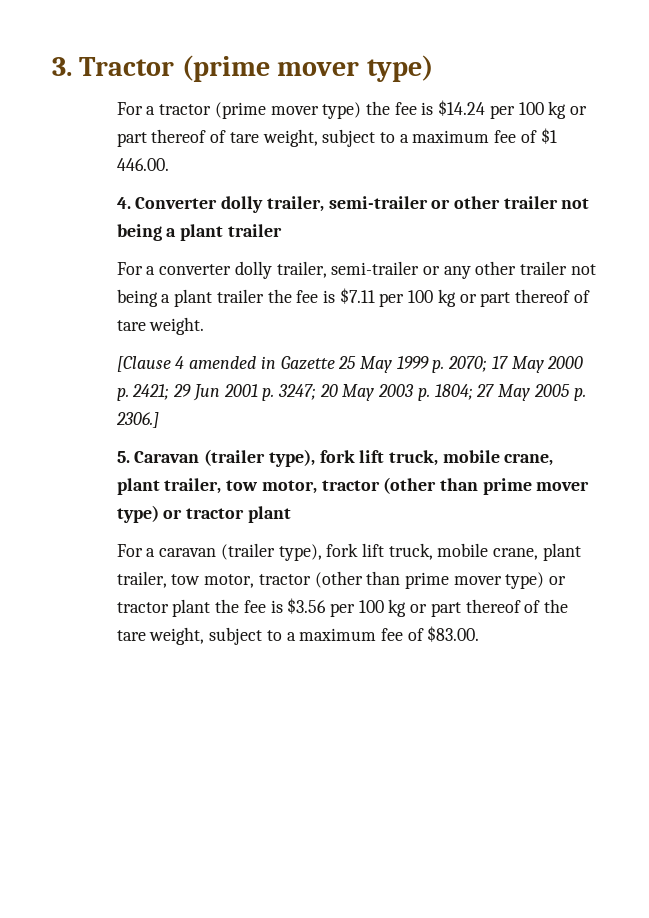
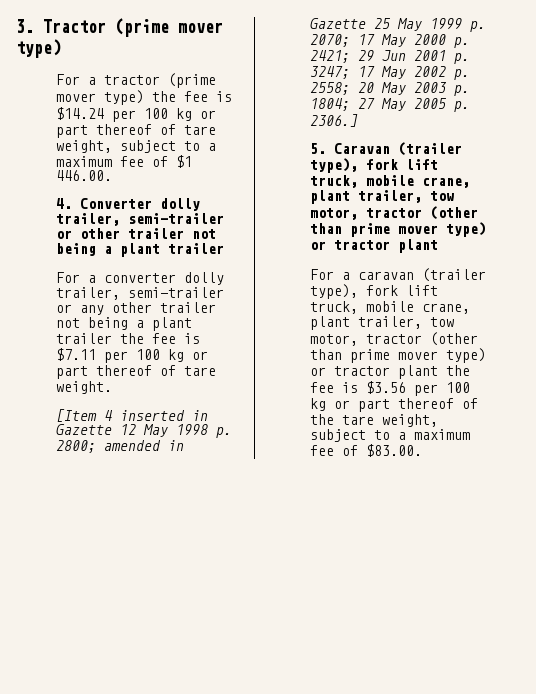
[116,356,185,372] [Clause 4 -> [55,409,208,422] [55,424,232,438] [55,440,96,453] [Item 4 inserted in Gazette 12 May 1998 p. 2800;
(316, 392) none -> [357,66,470,80] [309,82,350,95] 17 May 2002 p. 2558;

